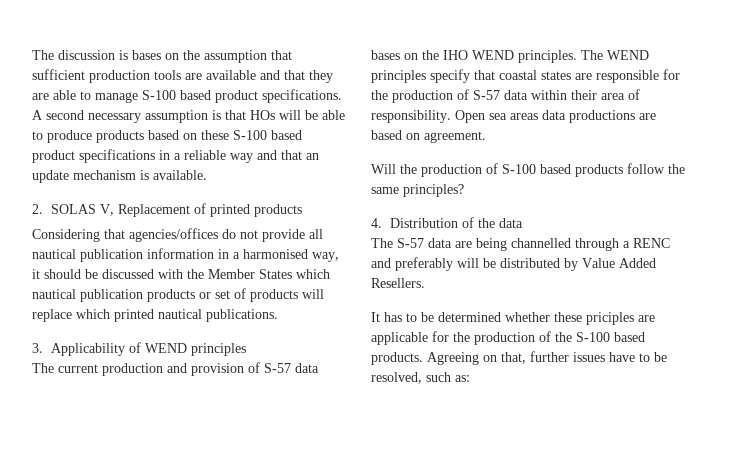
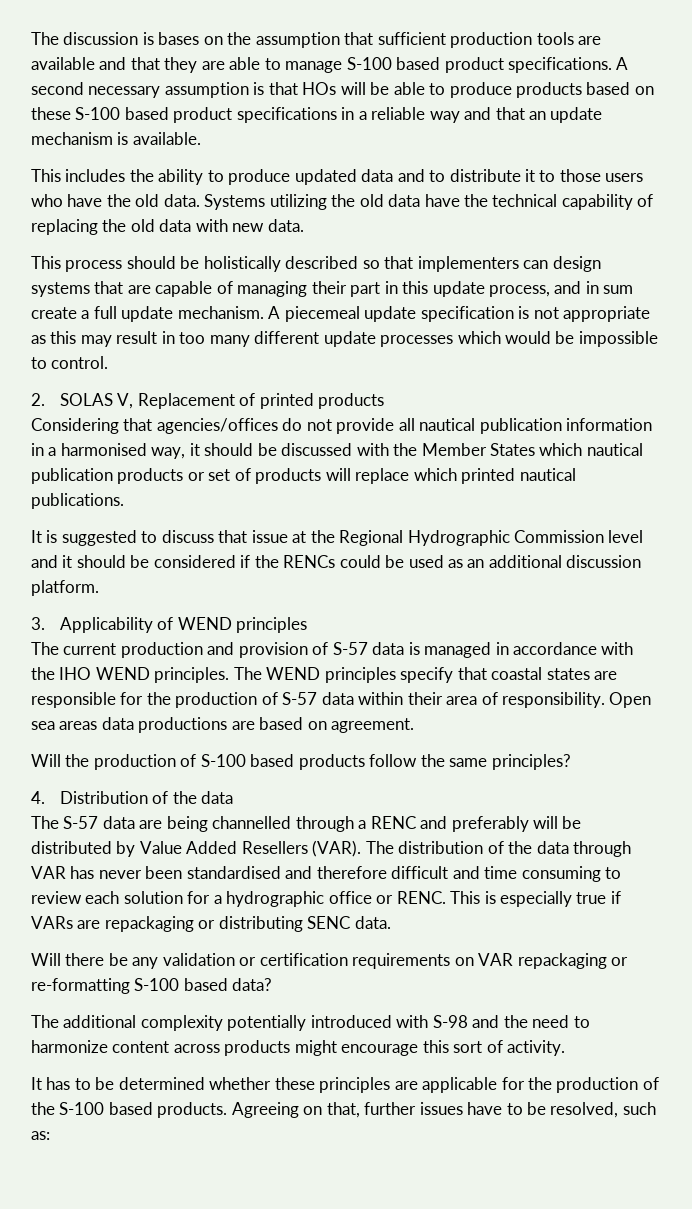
(207, 175) none -> [31,169,644,185] [31,194,654,210] [31,219,304,235] [31,256,601,272] [31,281,634,297] [31,306,651,322] [31,331,658,347] [31,356,109,369] // This includes the ability to produce updated data and to distribute it to those users who have the old data. Systems utilizing the old data have the technical capability of replacing the old data with new data. // This process should be holistically described so that implementers can design systems that are capable of managing their part in this update process, and in sum create a full update mechanism. A piecemeal update specification is not appropriate as this may result in too many different update processes which would be impossible to control.
(278, 315) none -> [31,530,644,546] [31,555,642,568] [31,580,99,596] // It is suggested to discuss that issue at the Regional Hydrographic Commission level and it should be considered if the RENCs could be used as an additional discussion platform.
[371,50,418,60] bases on -> [408,642,634,658] is managed in accordance with
[371,278,425,288] Resellers. -> [241,840,632,857] [31,866,622,882] [31,891,621,907] [31,916,391,932] [31,953,629,969] [31,978,273,994] [31,1015,590,1031] [31,1040,566,1056] Resellers (VAR). The distribution of the data through VAR has never been standardised and therefore difficult and time consuming to review each solution for a hydrographic office or RENC. This is especially true if VARs are repackaging or distributing SENC data. // Will there be any validation or certification requirements on VAR repackaging or re-formatting S-100 based data? // The additional complexity potentially introduced with S-98 and the need to harmonize content across products might encourage this sort of activity.
[586,312,634,325] priciples -> [319,1077,391,1093] principles

